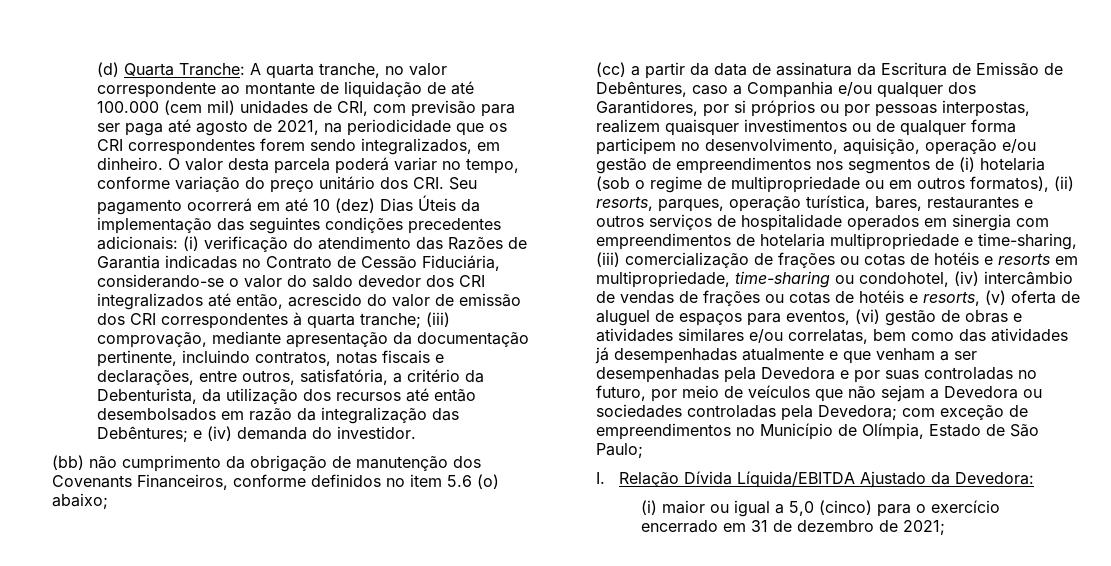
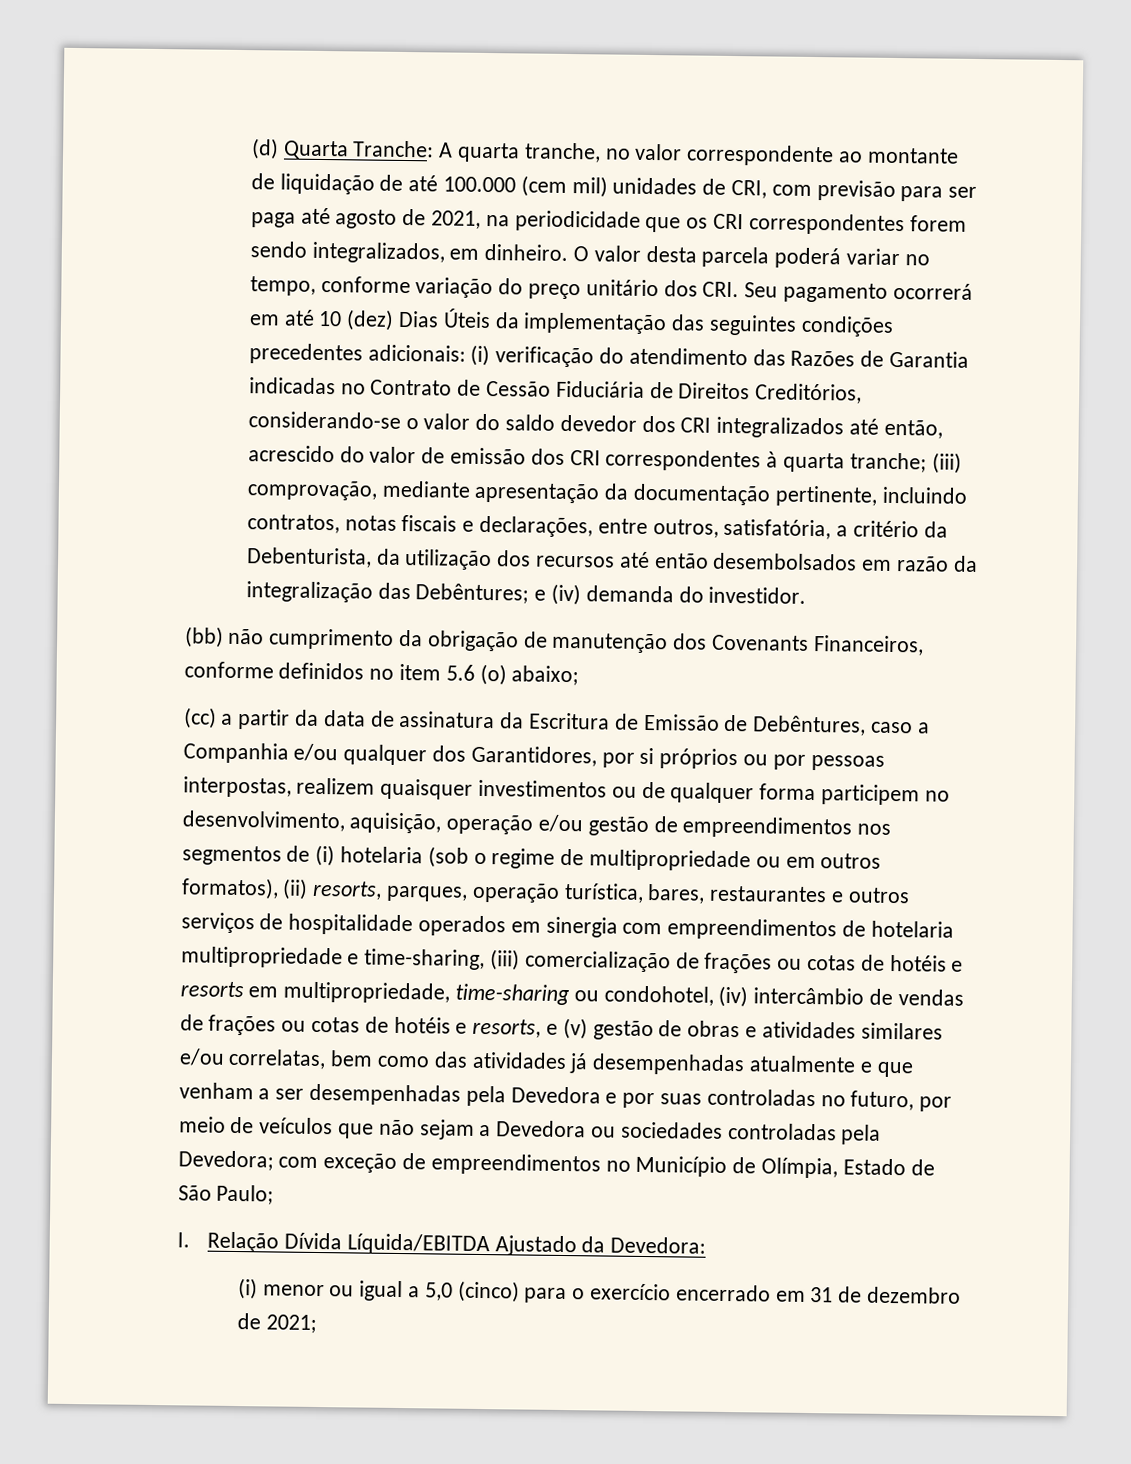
[422,255,501,271] Fiduciária, -> [555,380,863,404] Fiduciária de Direitos Creditórios,
[985,290,1081,305] [596,309,881,326] (v) oferta de aluguel de espaços para eventos, (vi) -> [546,1017,588,1040] e (v)
[662,500,706,514] maior -> [262,1284,325,1297] menor

